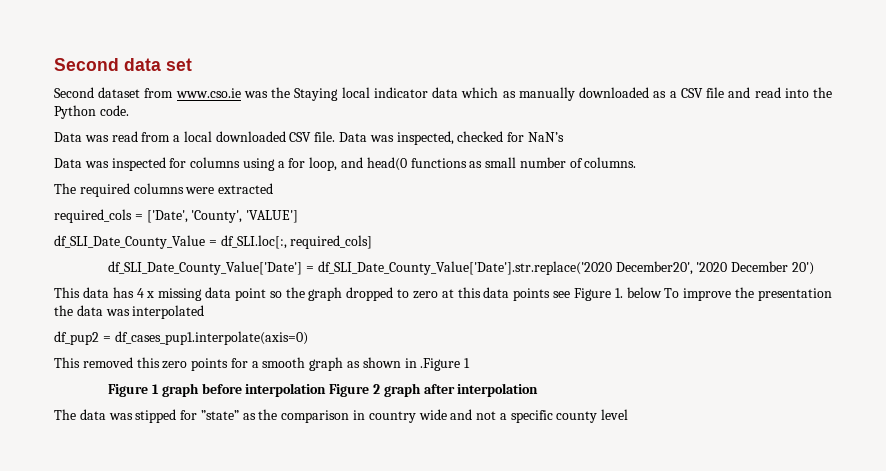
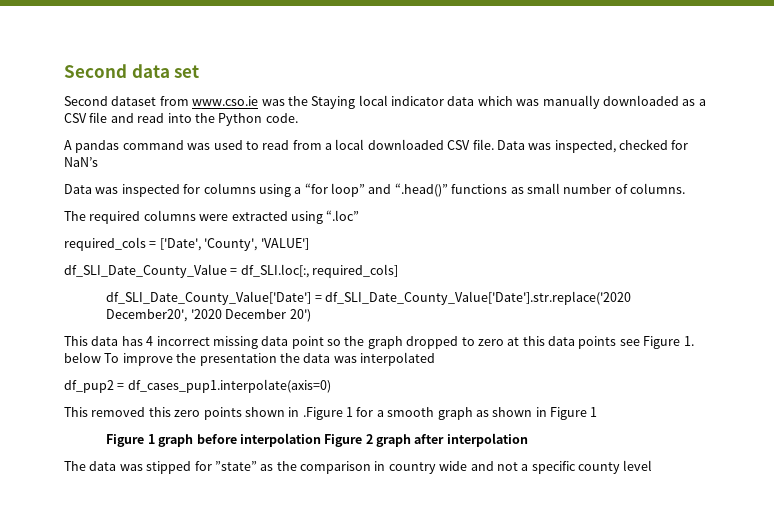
[502,91,516,98] as -> [516,99,540,106] was
[54,132,109,142] Data was -> [64,140,259,153] A pandas command was used to
[288,157,407,171] for loop, and head(0 -> [304,183,448,197] “for loop” and “.head()”
(274, 188) none -> [290,210,360,224] using “.loc”
[146,291,155,298] x -> [156,336,210,346] incorrect
(229, 364) none -> [244,407,353,420] shown in .Figure 1
[420,358,461,371] .Figure -> [550,407,587,420] Figure

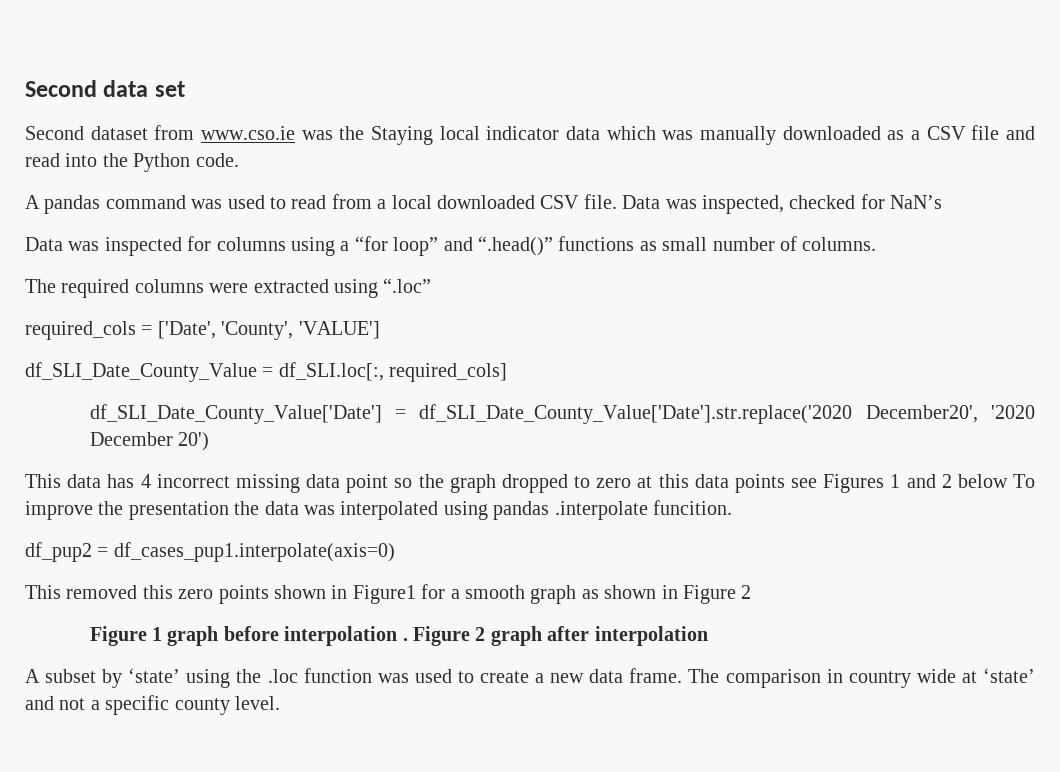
[643,336,694,349] Figure 1. -> [823,474,952,493] Figures 1 and 2
(435, 359) none -> [443,500,732,520] using pandas .interpolate funcition.
[302,407,353,420] .Figure 1 -> [352,585,416,604] Figure1
[590,407,598,417] 1 -> [741,585,752,599] 2
(321, 440) none -> [402,638,408,641] .
[64,461,297,474] The data was stipped for ”state” as the -> [25,668,720,688] A subset by ‘state’ using the .loc function was used to create a new data frame. The
(468, 466) none -> [961,668,1036,683] at ‘state’
[623,460,653,471] level -> [235,696,280,710] level.

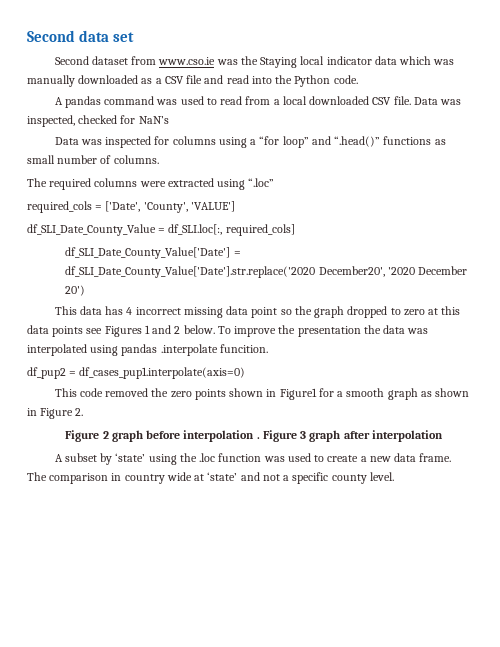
[957,474,1008,488] below -> [183,325,215,334] below.
[66,585,173,599] removed this -> [79,388,169,397] code removed the
[741,585,752,599] [89,626,163,646] 2 // Figure 1 -> [75,408,84,416] [65,430,109,442] 2. // Figure 2
[475,627,486,641] 2 -> [300,431,307,439] 3

